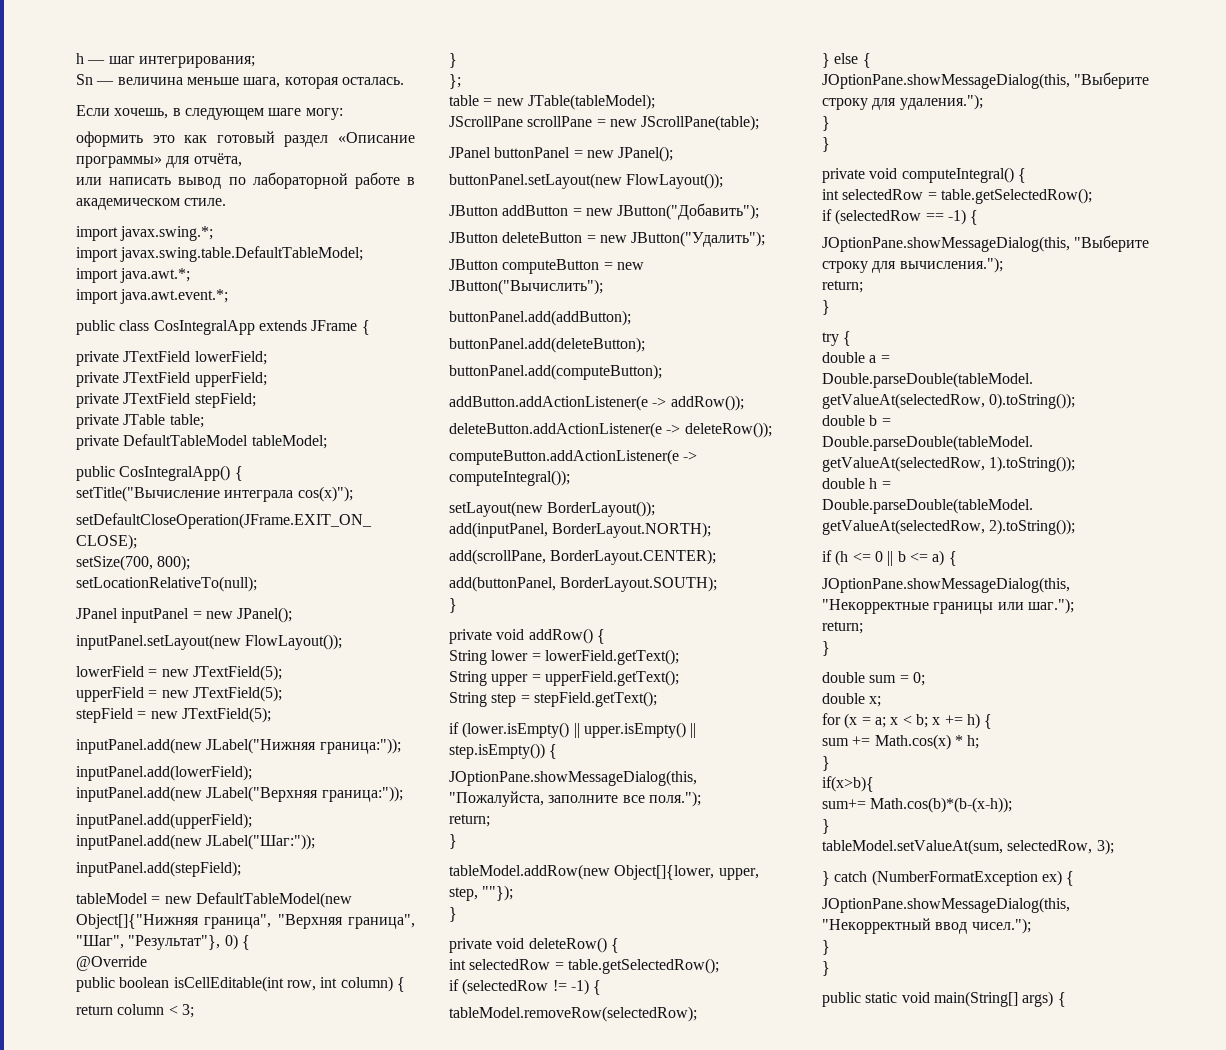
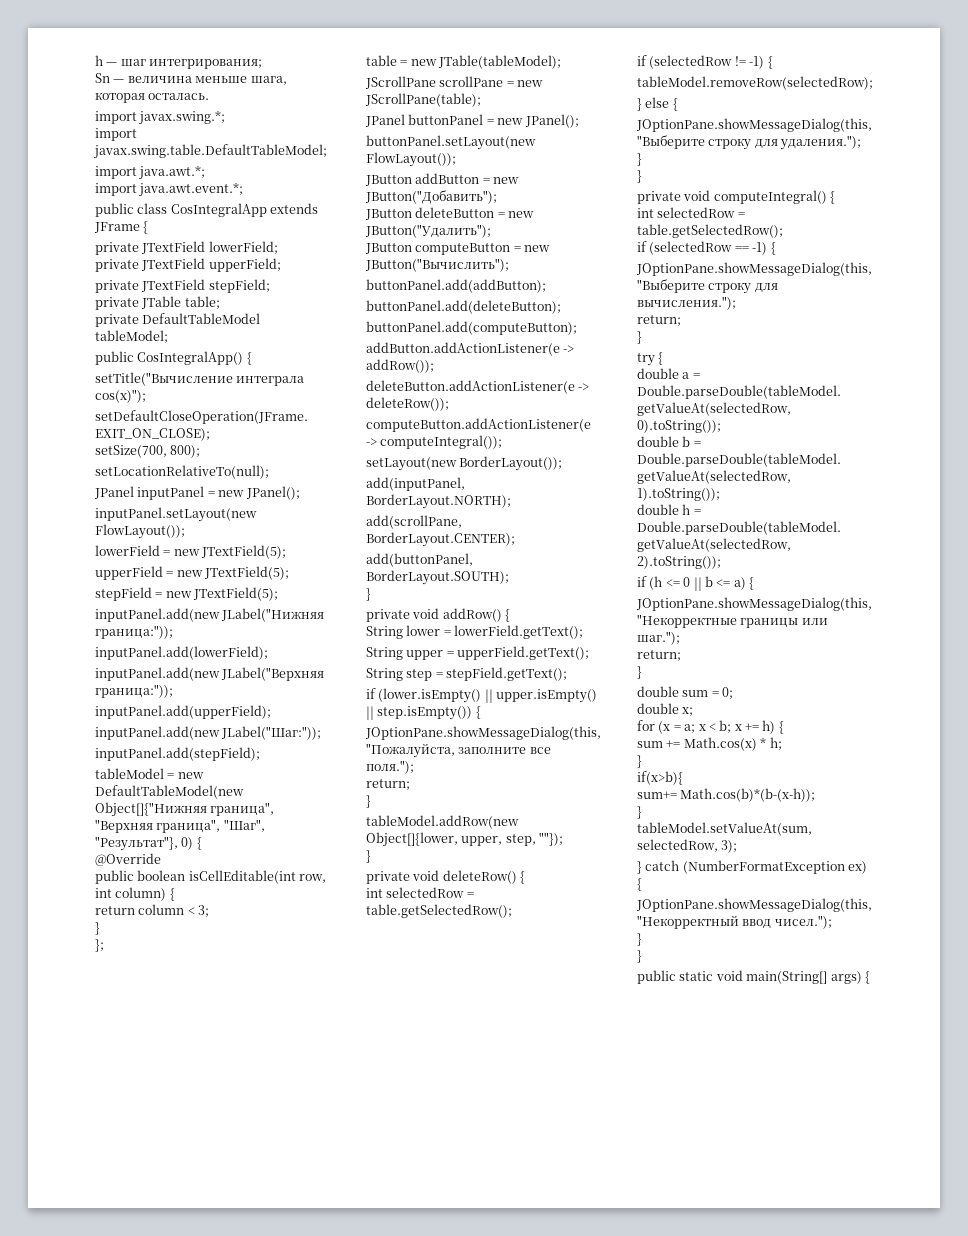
[76,105,343,120] [76,131,415,147] [76,153,242,168] [76,172,416,189] [76,198,227,210] // Если хочешь, в следующем шаге могу: // оформить это как готовый раздел «Описание программы» для отчёта, // или написать вывод по лабораторной работе в академическом стиле. -> (210, 96) none

